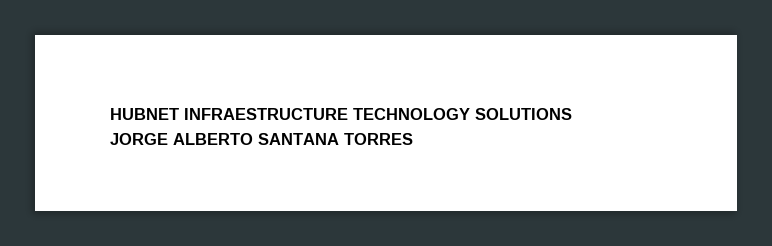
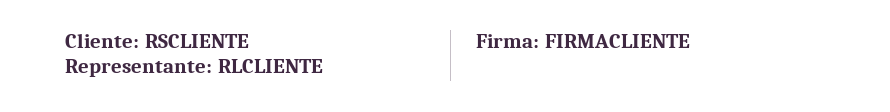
[110,108,572,120] [110,133,413,145] HUBNET INFRAESTRUCTURE TECHNOLOGY SOLUTIONS // JORGE ALBERTO SANTANA TORRES -> [65,33,249,48] [65,59,323,77] [476,34,690,48] Cliente: RSCLIENTE // Representante: RLCLIENTE // Firma: FIRMACLIENTE

